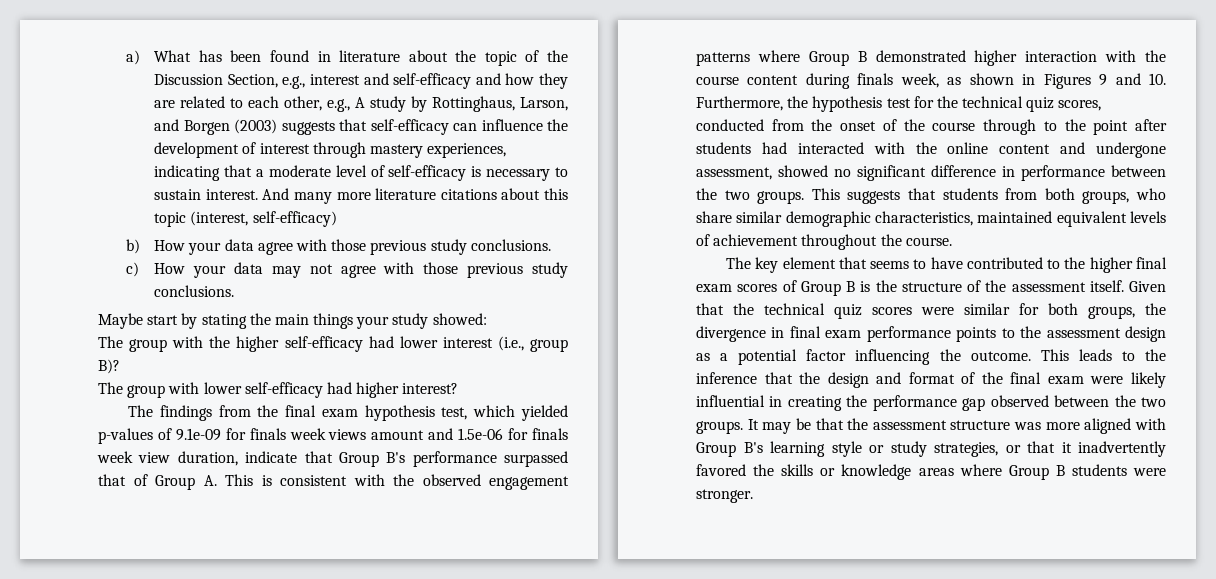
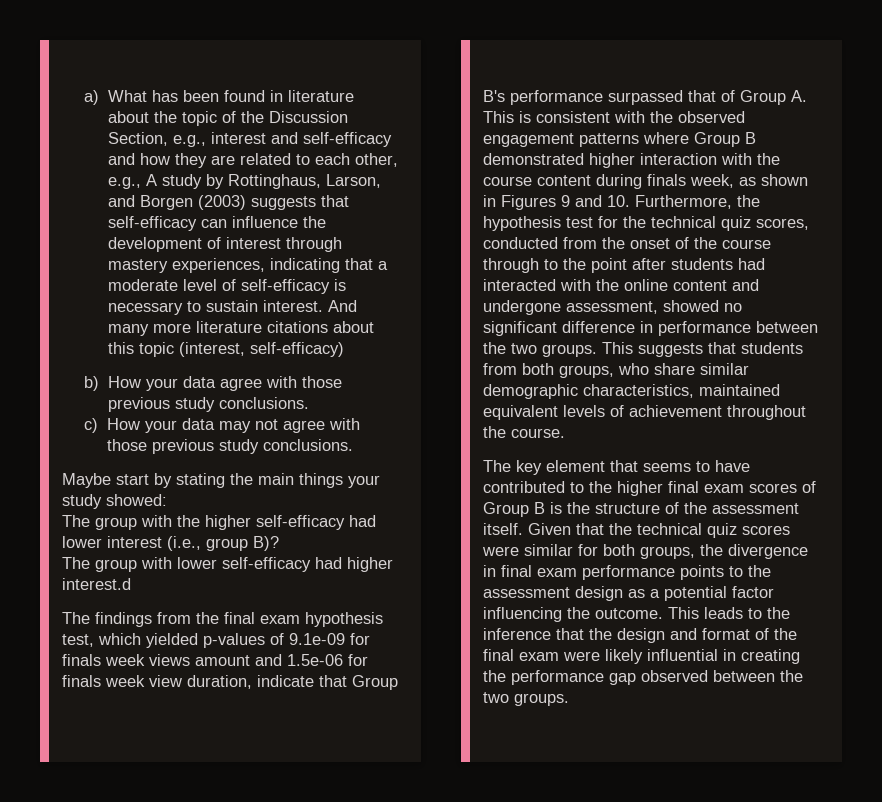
[402,383,459,394] interest? -> [62,578,131,590] interest.d
[747,418,1166,434] [696,441,1166,457] [696,464,1166,480] [696,489,753,503] It may be that the assessment structure was more aligned with Group B's learning style or study strategies, or that it inadvertently favored the skills or knowledge areas where Group B students were stronger. -> (569, 699) none

